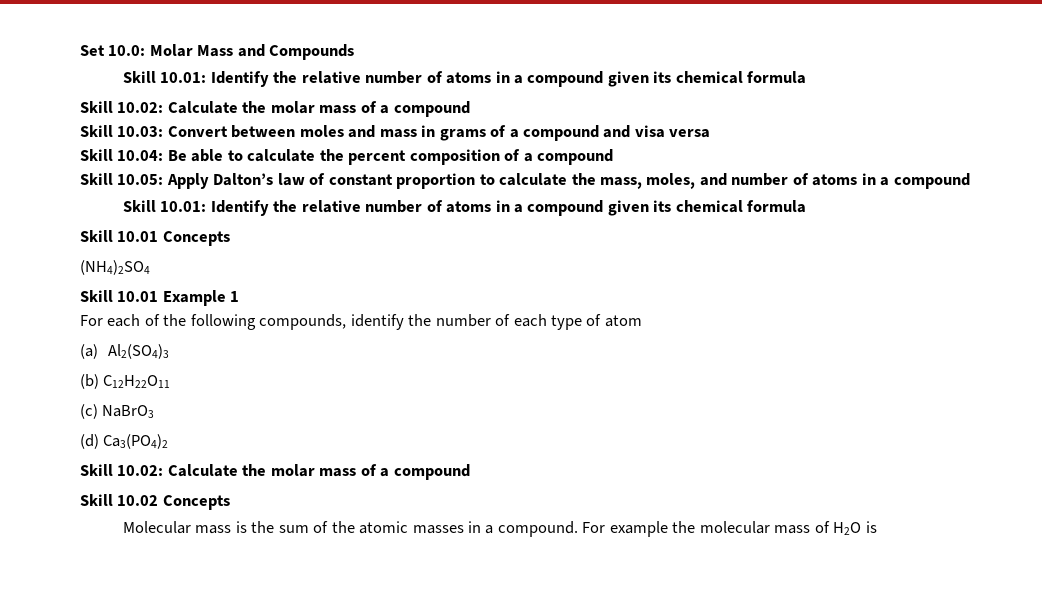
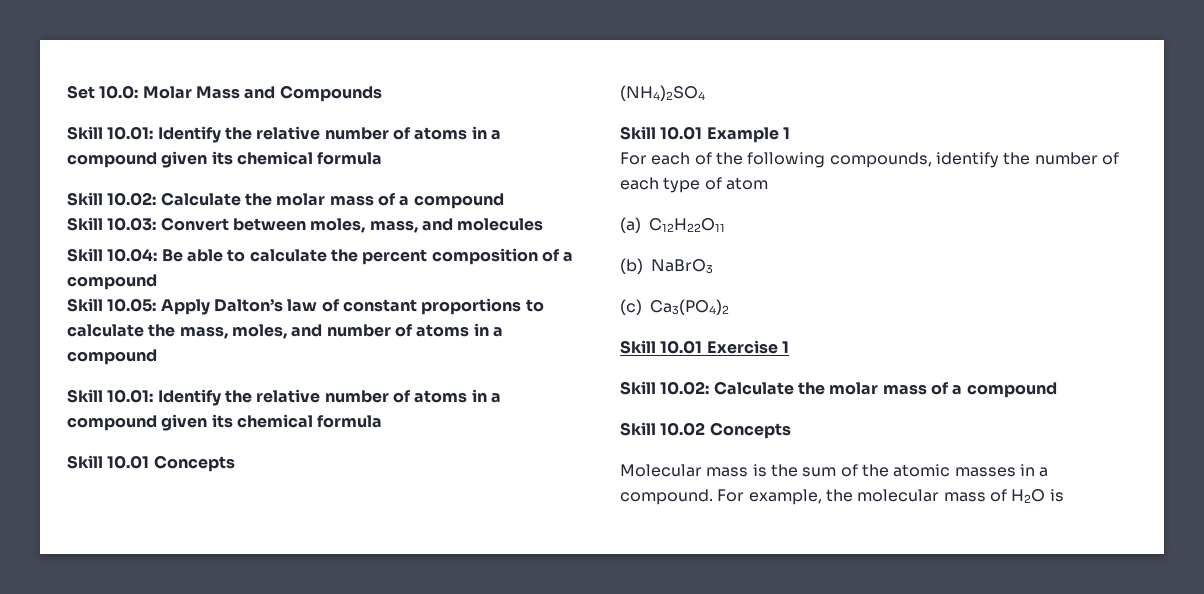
[299,125,711,141] moles and mass in grams of a compound and visa versa -> [310,218,544,233] moles, mass, and molecules
[396,173,476,189] proportion -> [421,298,522,315] proportions
[108,344,170,359] [80,374,99,389] Al2(SO4)3 // (b) -> (641, 225) none
[80,404,98,419] (c) -> [620,258,643,274] (b)
[80,434,99,449] (d) -> [620,299,642,315] (c)
(169, 441) none -> [620,340,789,354] // Skill 10.01 Exercise 1
[609,521,668,537] example -> [748,489,822,505] example,

